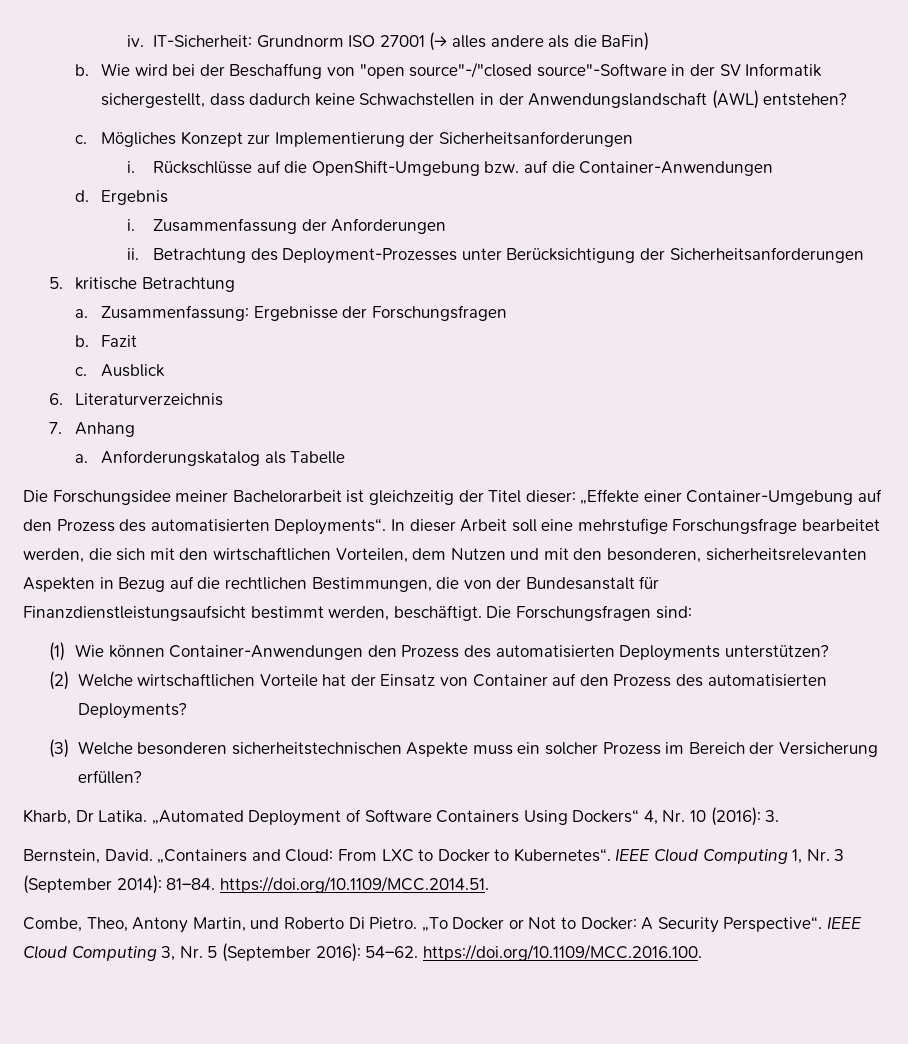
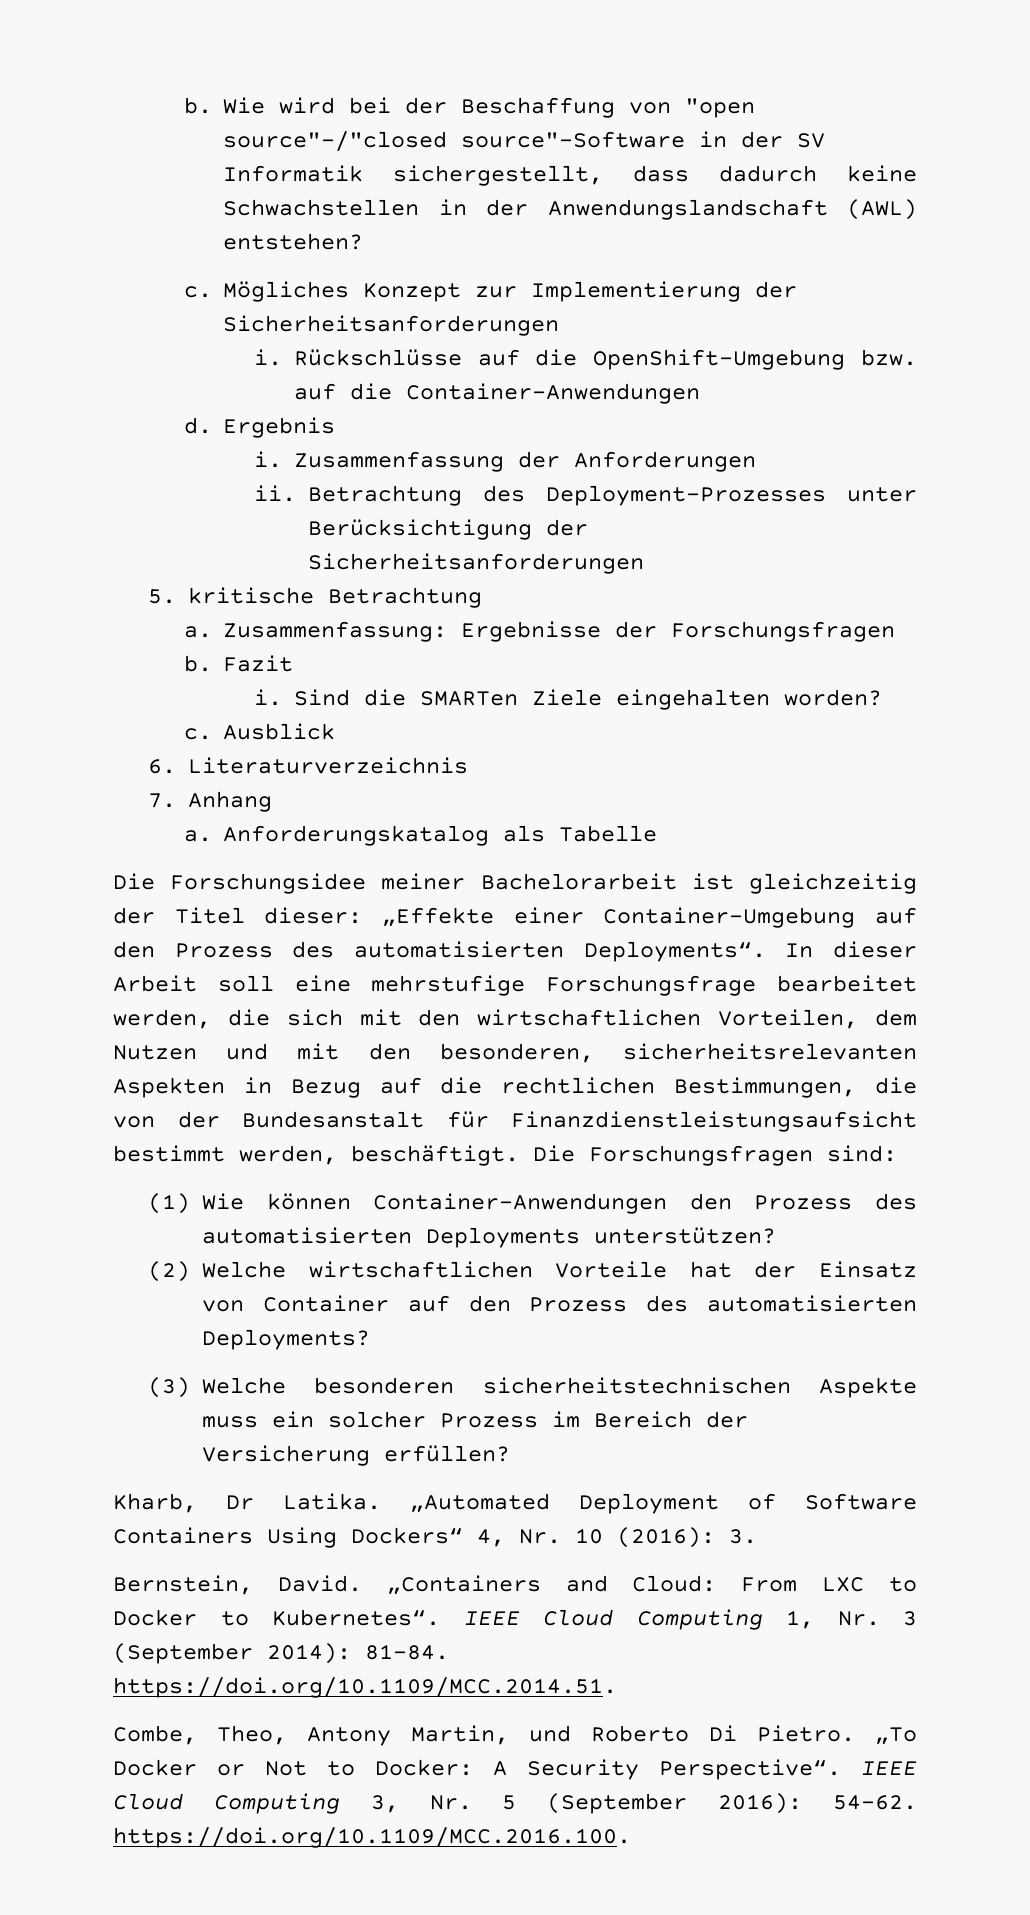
[127,32,650,51] iv. IT-Sicherheit: Grundnorm ISO 27001 (→ alles andere als die BaFin) // -> (183, 105) none
(138, 341) none -> [254,689,882,710] // i. Sind die SMARTen Ziele eingehalten worden?

